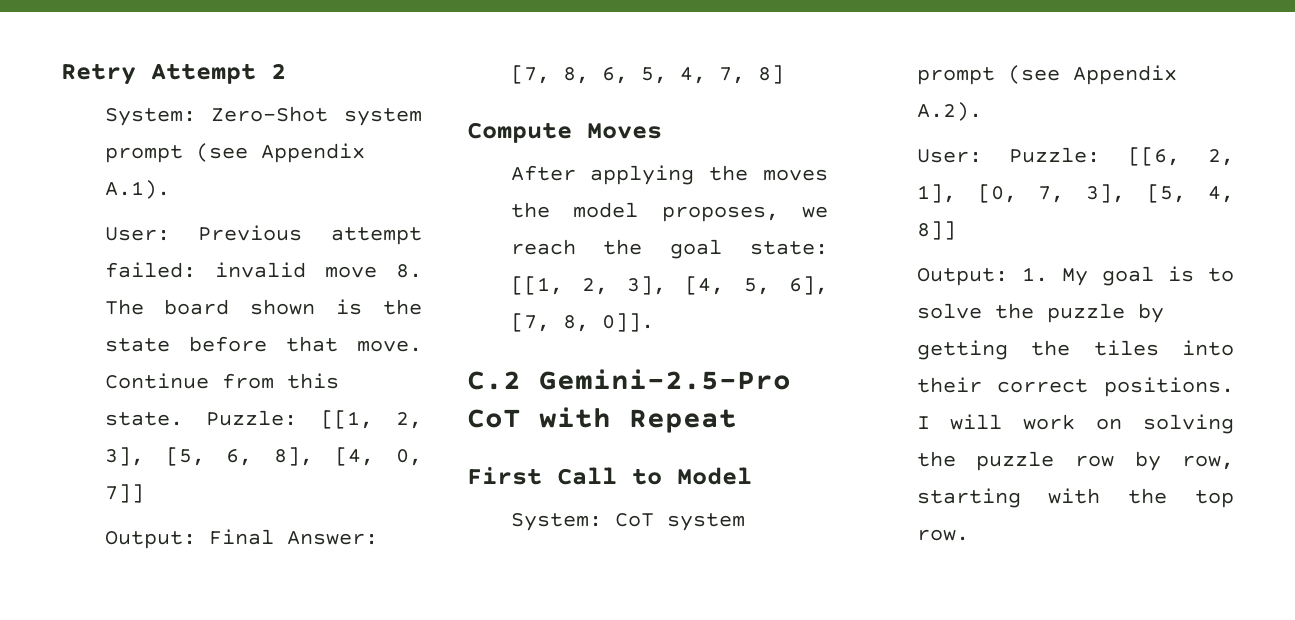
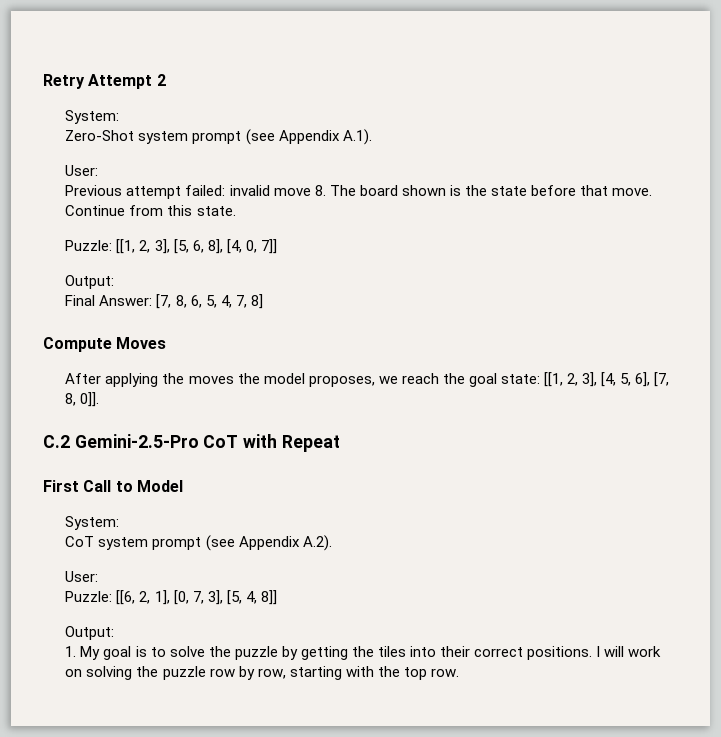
(196, 117) none -> (120, 117) //
(170, 234) none -> (99, 170) //
(183, 419) none -> (236, 211) //
(196, 540) none -> (115, 282) //
(602, 522) none -> (120, 523) //
(982, 156) none -> (99, 576) //
(1008, 277) none -> (115, 633) //

